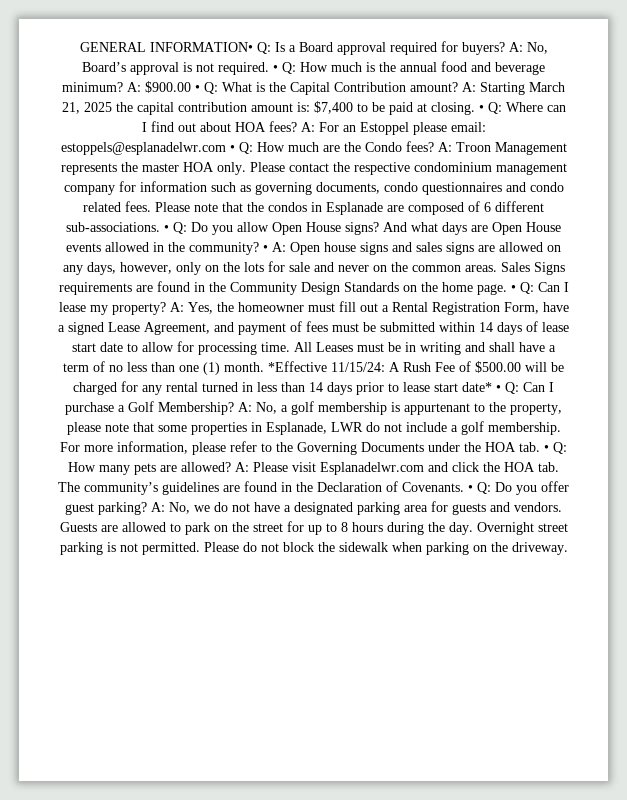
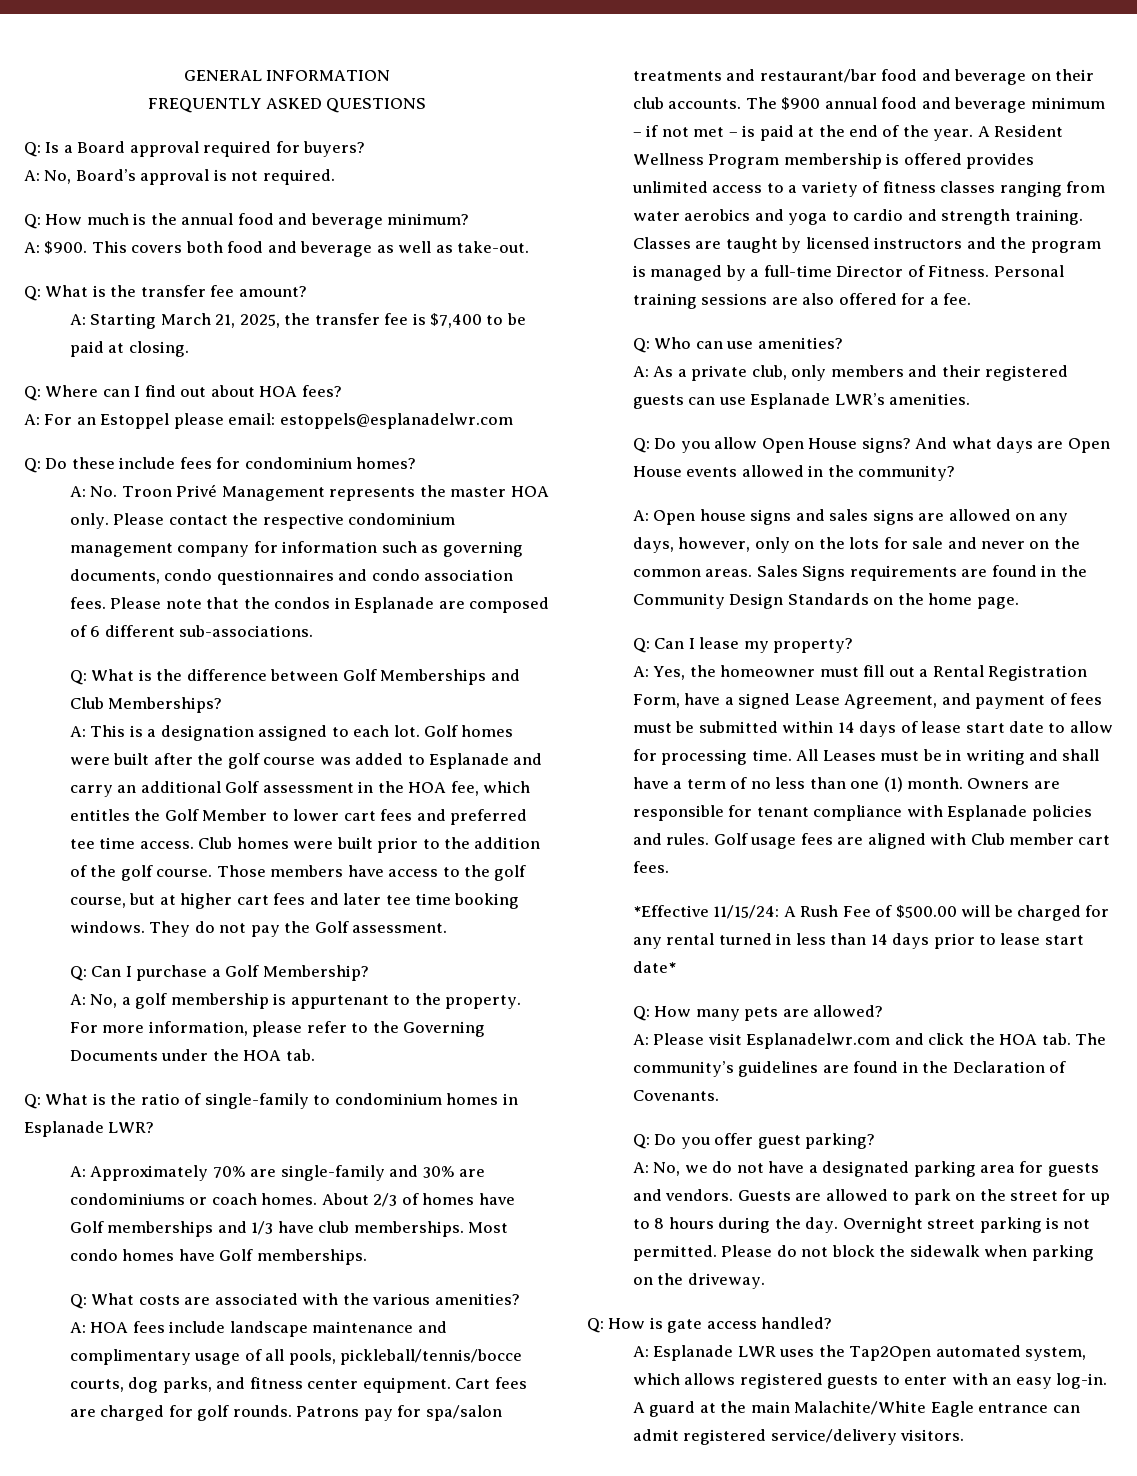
[149,42,253,52] INFORMATION• -> [266,70,391,81] [148,98,426,113] INFORMATION // FREQUENTLY ASKED QUESTIONS //
(505, 48) none -> (366, 149) //
[273,65,278,72] • -> (335, 177) //
[127,81,406,95] A: $900.00 • Q: What is the Capital Contribution -> [24,241,530,257] [24,285,235,301] // A: $900. This covers both food and beverage as well as take-out. // Q: What is the transfer fee
(458, 87) none -> (307, 291) //
[83,102,310,115] 2025 the capital contribution amount is: -> [239,313,426,328] 2025, the transfer fee is
[478,105,484,112] • -> (189, 349) //
(297, 126) none -> (342, 391) //
[229,141,491,154] • Q: How much are the Condo fees? A: Troon -> [24,457,417,473] [69,484,218,497] // Q: Do these include fees for condominium homes? // A: No. Troon Privé
[83,202,121,212] related -> [424,569,514,581] association
[164,225,169,232] • -> [69,669,520,685] [69,697,223,713] [69,725,514,741] [69,753,543,769] [69,781,531,797] [69,809,528,825] [69,837,541,853] [69,865,527,881] [69,893,520,909] [69,921,448,937] [69,965,369,981] [69,993,522,1009] [69,1021,486,1037] [69,1049,315,1061] [24,1093,518,1109] [24,1121,155,1137] [69,1165,486,1181] [69,1193,515,1207] [69,1221,509,1237] [69,1249,367,1265] [69,1293,520,1309] [69,1321,447,1337] [69,1349,523,1365] [69,1377,527,1393] [69,1405,502,1421] [632,69,1095,85] [632,97,1105,113] [632,125,1064,141] [632,153,1035,169] [631,181,1106,197] [632,209,1083,225] [632,237,1101,253] [632,265,1064,281] [632,293,972,309] [632,337,843,353] [632,365,1069,381] [632,393,971,409] // Q: What is the difference between Golf Memberships and Club Memberships? // A: This is a designation assigned to each lot. Golf homes were built after the golf course was added to Esplanade and carry an additional Golf assessment in the HOA fee, which entitles the Golf Member to lower cart fees and preferred tee time access. Club homes were built prior to the addition of the golf course. Those members have access to the golf course, but at higher cart fees and later tee time booking windows. They do not pay the Golf assessment. // Q: Can I purchase a Golf Membership? // A: No, a golf membership is appurtenant to the property. For more information, please refer to the Governing Documents under the HOA tab. // Q: What is the ratio of single-family to condominium homes in Esplanade LWR? // A: Approximately 70% are single-family and 30% are condominiums or coach homes. About 2/3 of homes have Golf memberships and 1/3 have club memberships. Most condo homes have Golf memberships. // Q: What costs are associated with the various amenities? // A: HOA fees include landscape maintenance and complimentary usage of all pools, pickleball/tennis/bocce courts, dog parks, and fitness center equipment. Cart fees are charged for golf rounds. Patrons pay for spa/salon treatments and restaurant/bar food and beverage on their club accounts. The $900 annual food and beverage minimum – if not met – is paid at the end of the year. A Resident Wellness Program membership is offered provides unlimited access to a variety of fitness classes ranging from water aerobics and yoga to cardio and strength training. Classes are taught by licensed instructors and the program is managed by a full-time Director of Fitness. Personal training sessions are also offered for a fee. // Q: Who can use amenities? // A: As a private club, only members and their registered guests can use Esplanade LWR’s amenities. //
[263,245,268,252] • -> (956, 473) //
[510,285,516,292] • -> (1019, 603) //
(166, 308) none -> (854, 645) //
(264, 367) none -> [967,778,1060,789] [632,805,1092,821] [632,833,1111,849] [632,861,669,873] Owners are responsible for tenant compliance with Esplanade policies and rules. Golf usage fees are aligned with Club member cart fees. //
[496,382,554,394] [65,401,562,415] [66,421,561,435] [60,441,549,455] • Q: Can I purchase a Golf Membership? A: No, a golf membership is appurtenant to the property, please note that some properties in Esplanade, LWR do not include a golf membership. For more information, please refer to the Governing Documents under the HOA tab. • -> (676, 967) //
(231, 467) none -> (884, 1011) //
[468,485,473,492] • -> (719, 1095) //
(147, 508) none -> (876, 1141) //
(568, 548) none -> [587,1317,833,1333] [632,1345,1087,1361] [632,1373,1108,1389] [632,1401,1080,1417] [632,1429,965,1445] // Q: How is gate access handled? // A: Esplanade LWR uses the Tap2Open automated system, which allows registered guests to enter with an easy log-in. A guard at the main Malachite/White Eagle entrance can admit registered service/delivery visitors.

